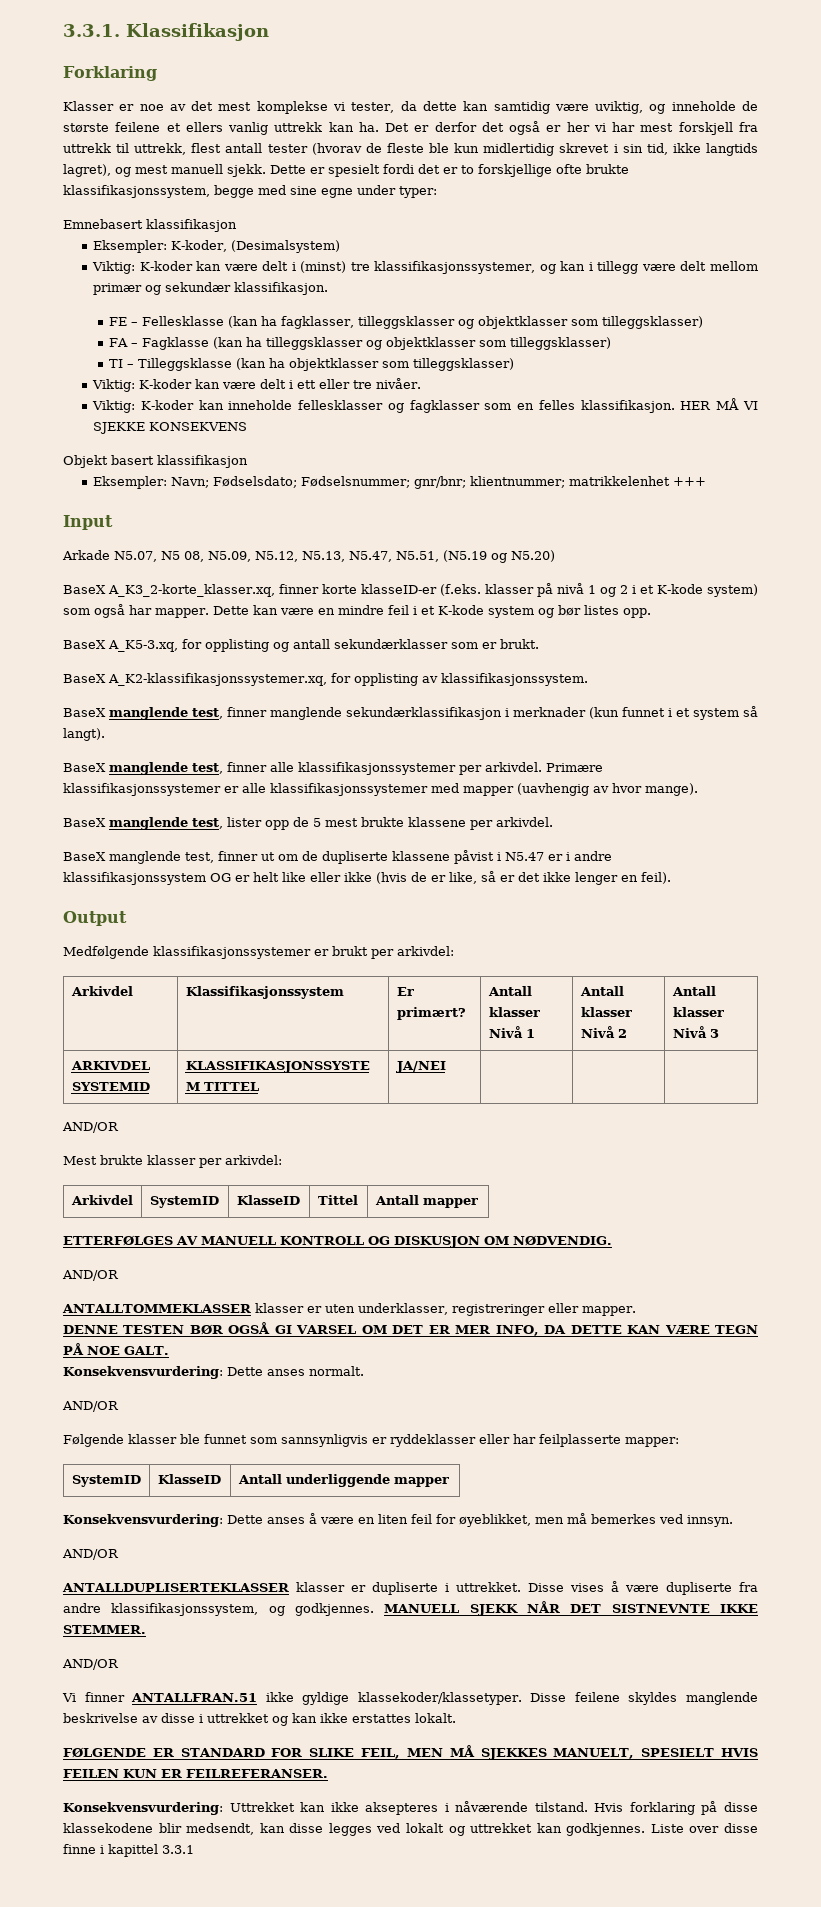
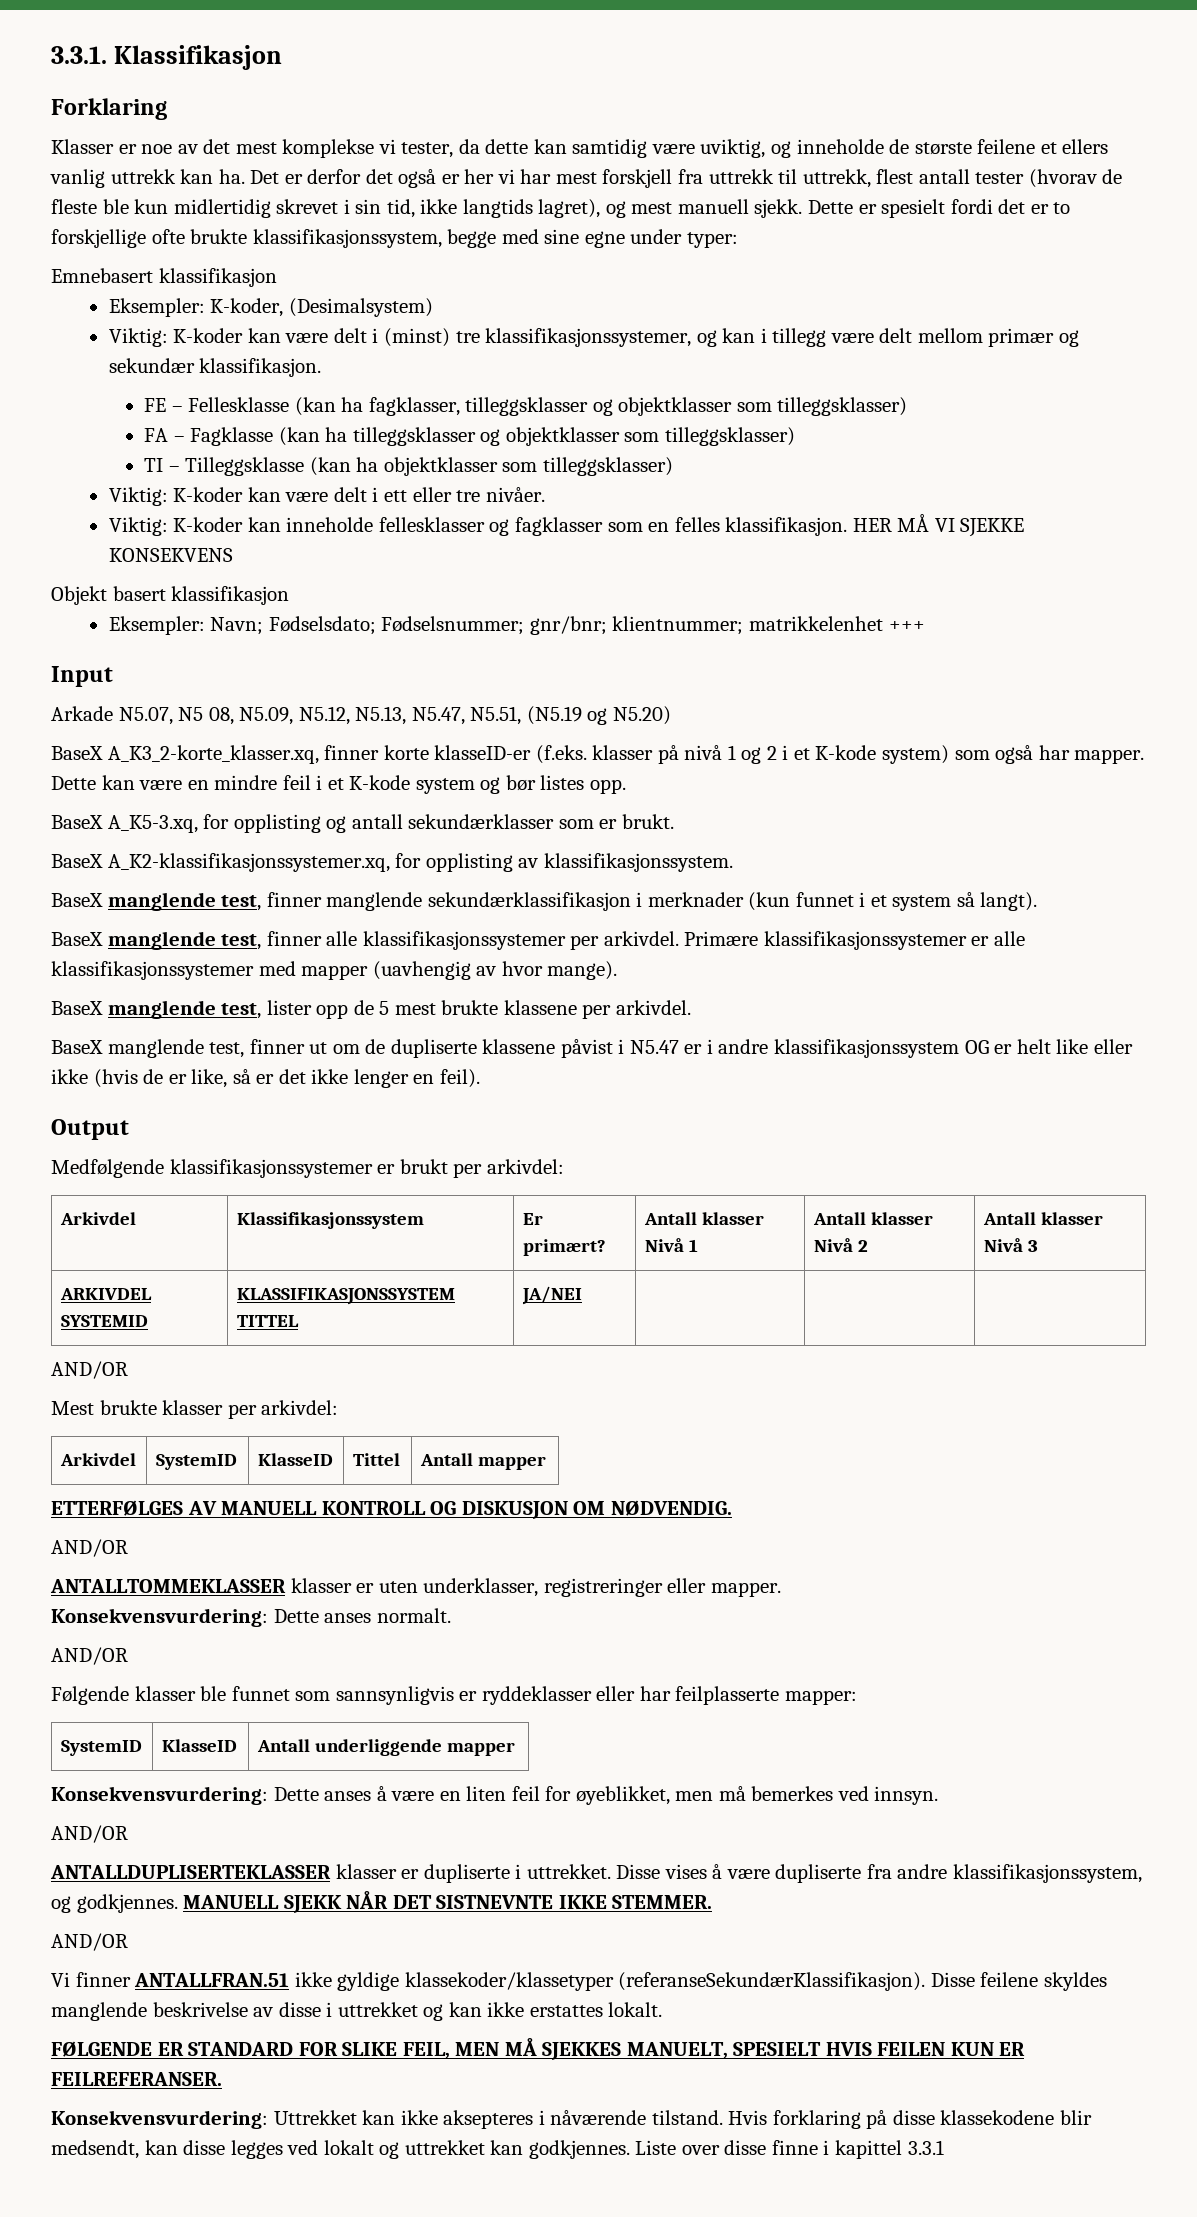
[63,1322,758,1336] [63,1343,169,1355] // DENNE TESTEN BØR OGSÅ GI VARSEL OM DET ER MER INFO, DA DETTE KAN VÆRE TEGN PÅ NOE GALT. -> (781, 1589) none
[357,1692,522,1705] klassekoder/klassetyper. -> [404,1972,926,1991] klassekoder/klassetyper (referanseSekundærKlassifikasjon).

